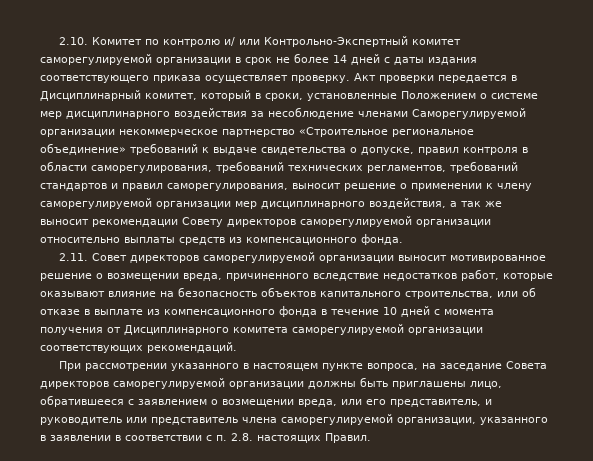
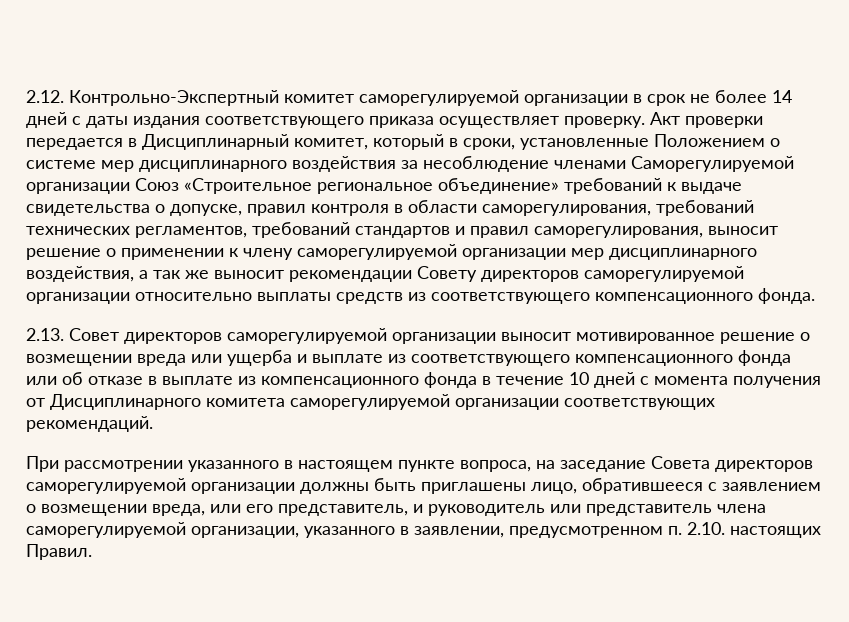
[59,37,261,47] 2.10. Комитет по контролю и/ или -> [26,90,64,103] 2.12.
[119,129,295,137] некоммерческое партнерство -> [135,178,179,191] Союз
(242, 240) none -> [431,292,590,304] соответствующего
[59,253,89,261] 2.11. -> [26,328,64,341] 2.13.
[183,269,553,281] [40,287,493,299] вреда, причиненного вследствие недостатков работ, которые оказывают влияние на безопасность объектов капитального строительства, -> [137,350,791,366] вреда или ущерба и выплате из соответствующего компенсационного фонда
[50,433,253,441] заявлении в соответствии с п. 2.8. -> [414,522,725,538] заявлении, предусмотренном п. 2.10.

